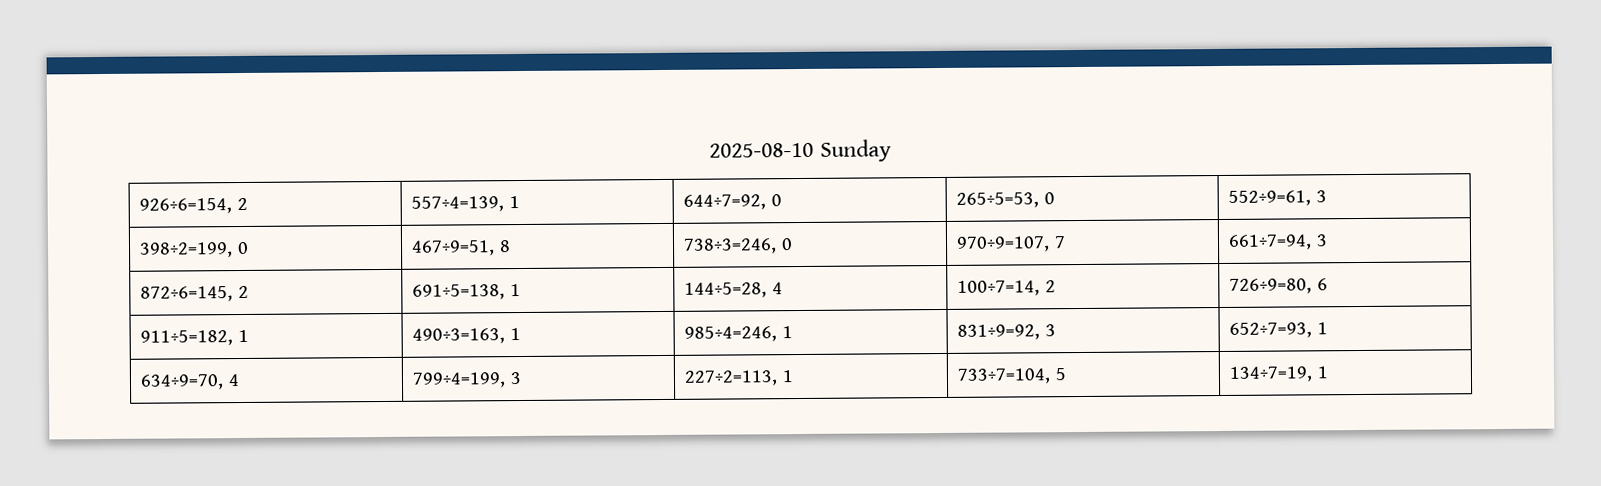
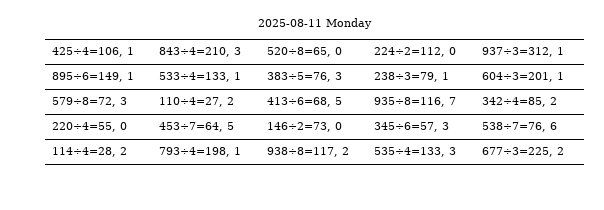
[709,139,892,162] [139,197,248,214] [411,196,520,212] [683,194,782,210] [956,192,1055,208] [1228,190,1327,206] [139,241,249,258] [411,240,511,256] [683,238,793,254] [956,236,1066,252] [1228,234,1328,250] [140,285,249,302] [412,284,521,300] [684,282,783,298] [957,280,1056,296] [1229,278,1328,294] [140,329,249,346] [412,328,521,344] [684,326,793,342] [957,324,1056,340] [1229,322,1328,338] [140,374,240,390] [412,372,522,388] [684,370,793,386] [957,368,1066,384] [1229,366,1328,382] 2025-08-10 Sunday // 926÷6=154, 2 | 557÷4=139, 1 | 644÷7=92, 0 | 265÷5=53, 0 | 552÷9=61, 3 // 398÷2=199, 0 | 467÷9=51, 8 | 738÷3=246, 0 | 970÷9=107, 7 | 661÷7=94, 3 // 872÷6=145, 2 | 691÷5=138, 1 | 144÷5=28, 4 | 100÷7=14, 2 | 726÷9=80, 6 // 911÷5=182, 1 | 490÷3=163, 1 | 985÷4=246, 1 | 831÷9=92, 3 | 652÷7=93, 1 // 634÷9=70, 4 | 799÷4=199, 3 | 227÷2=113, 1 | 733÷7=104, 5 | 134÷7=19, 1 -> [258,18,372,29] [52,47,135,57] [159,47,242,57] [267,47,343,57] [374,47,457,57] [482,47,565,57] [52,72,135,82] [159,72,242,82] [267,72,343,82] [374,72,450,82] [482,72,565,82] [52,97,128,107] [159,97,235,107] [267,97,343,107] [374,97,457,107] [482,97,558,107] [52,122,128,132] [159,122,235,132] [267,122,343,132] [374,122,450,132] [482,122,558,132] [52,147,128,157] [159,147,242,157] [267,147,350,157] [374,147,457,157] [482,147,565,157] 2025-08-11 Monday // 425÷4=106, 1 | 843÷4=210, 3 | 520÷8=65, 0 | 224÷2=112, 0 | 937÷3=312, 1 // 895÷6=149, 1 | 533÷4=133, 1 | 383÷5=76, 3 | 238÷3=79, 1 | 604÷3=201, 1 // 579÷8=72, 3 | 110÷4=27, 2 | 413÷6=68, 5 | 935÷8=116, 7 | 342÷4=85, 2 // 220÷4=55, 0 | 453÷7=64, 5 | 146÷2=73, 0 | 345÷6=57, 3 | 538÷7=76, 6 // 114÷4=28, 2 | 793÷4=198, 1 | 938÷8=117, 2 | 535÷4=133, 3 | 677÷3=225, 2

